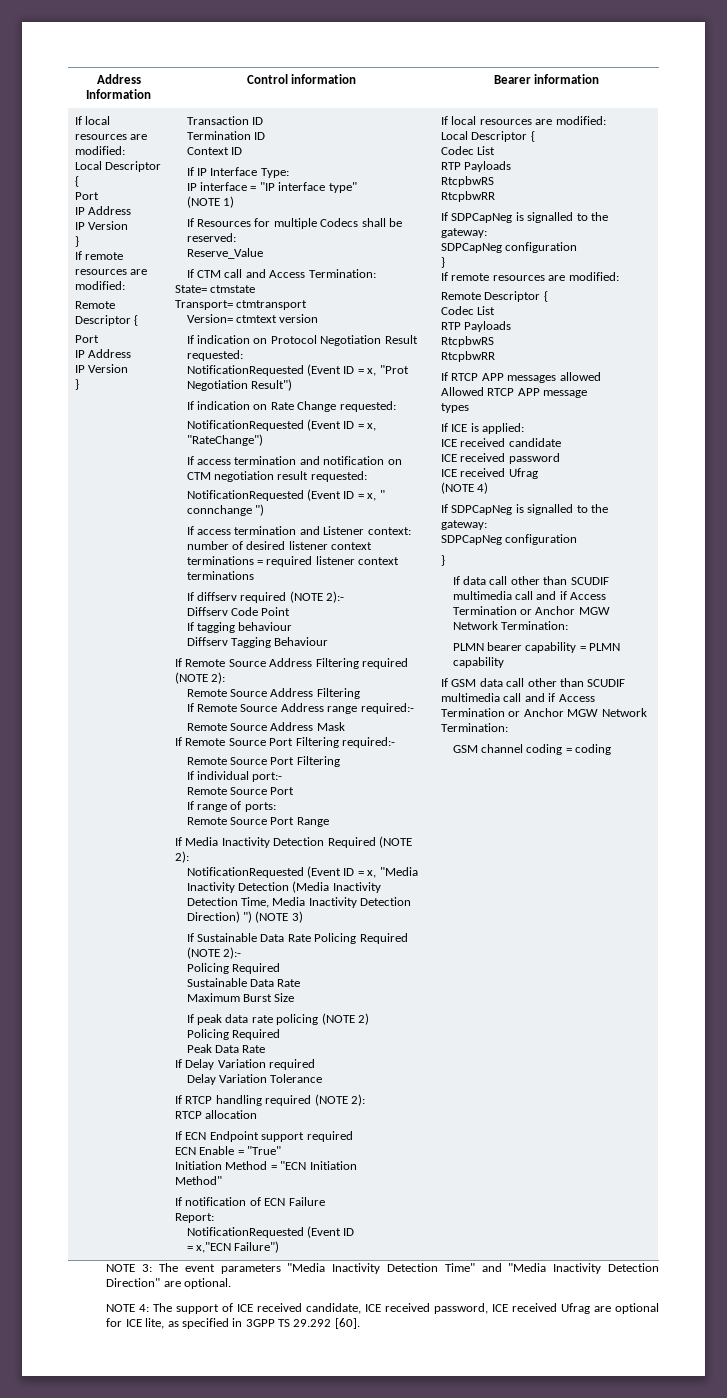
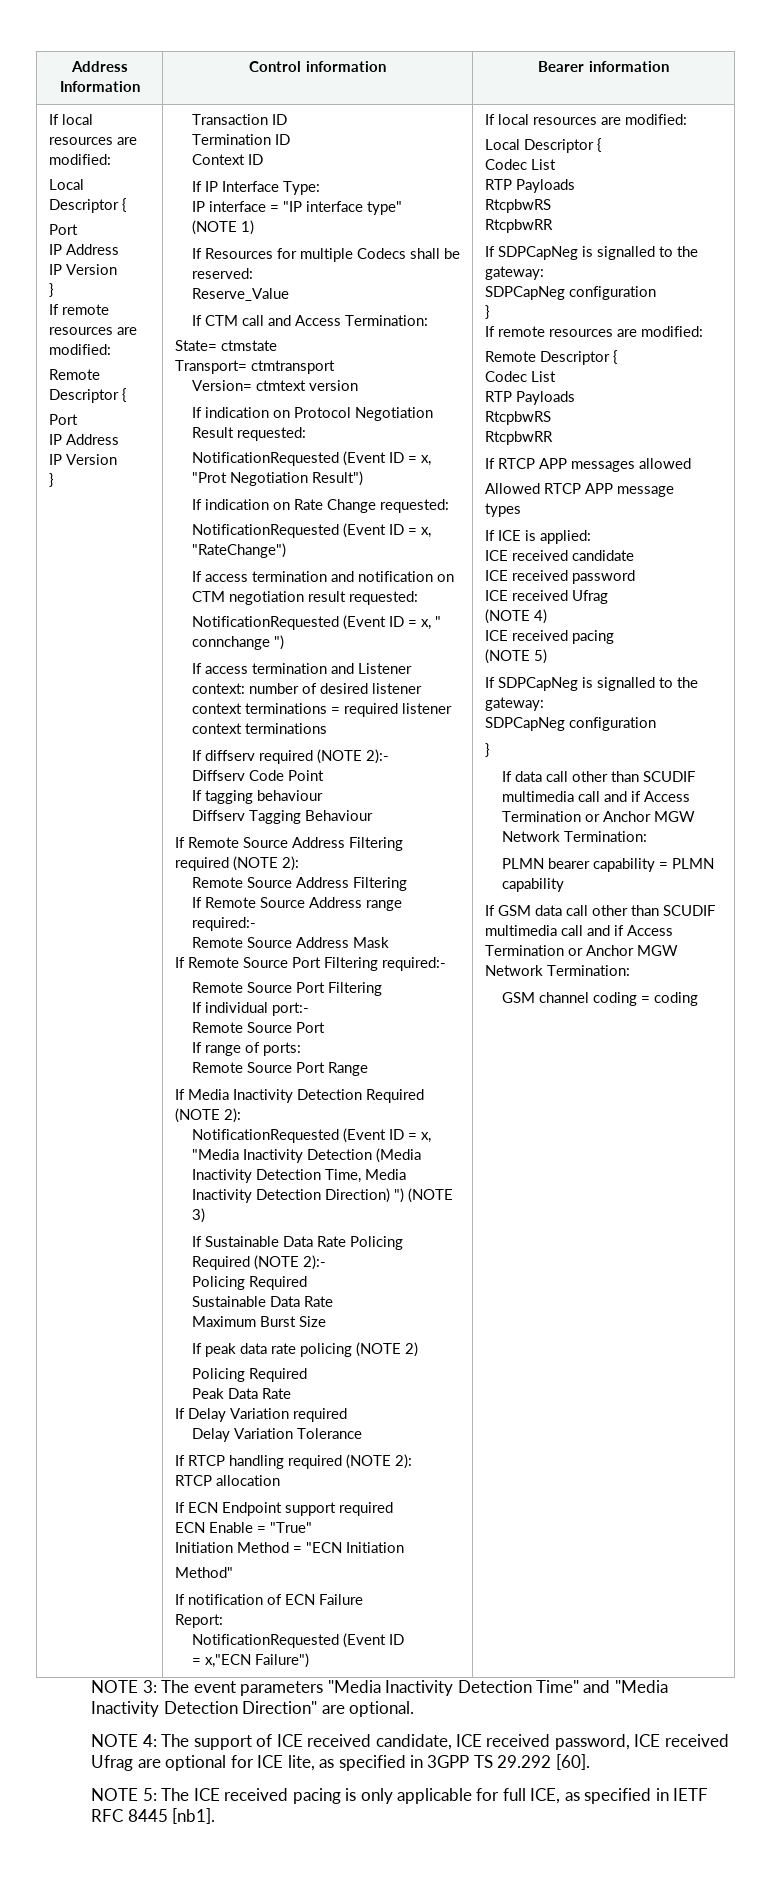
(489, 488) none -> [484,630,615,644] [484,649,548,664] // ICE received pacing // (NOTE 5)
(360, 1323) none -> [91,1788,709,1804] [91,1808,216,1824] // NOTE 5: The ICE received pacing is only applicable for full ICE, as specified in IETF RFC 8445 [nb1].

